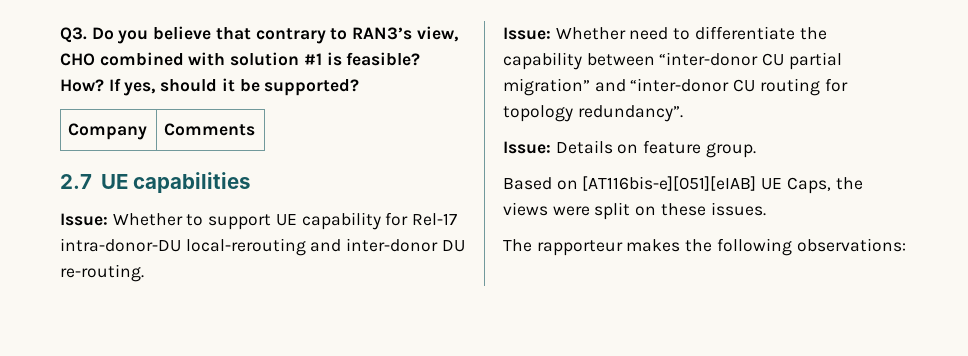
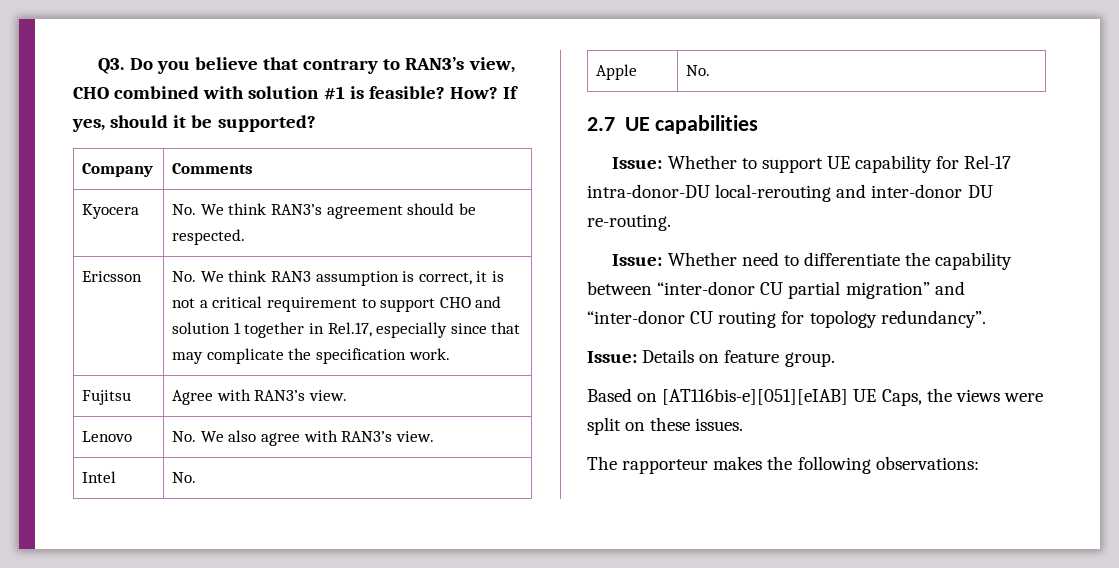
(256, 129) none -> [82,204,140,219] [172,203,476,219] [172,229,246,245] [82,271,143,282] [172,270,505,286] [172,296,502,312] [172,322,521,338] [172,348,450,364] [82,390,132,405] [172,389,348,405] [82,431,133,442] [172,430,434,446] [82,471,117,483] [172,472,197,483] [596,64,638,80] [686,65,711,76] // Kyocera | No. We think RAN3’s agreement should be respected. // Ericsson | No. We think RAN3 assumption is correct, it is not a critical requirement to support CHO and solution 1 together in Rel.17, especially since that may complicate the specification work. // Fujitsu | Agree with RAN3’s view. // Lenovo | No. We also agree with RAN3’s view. // Intel | No. // Apple | No.

